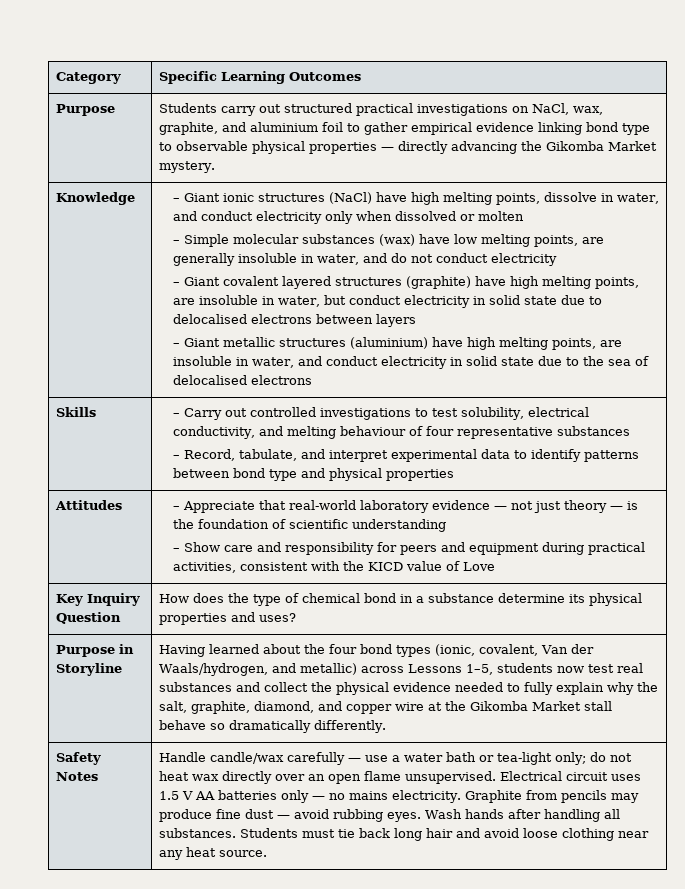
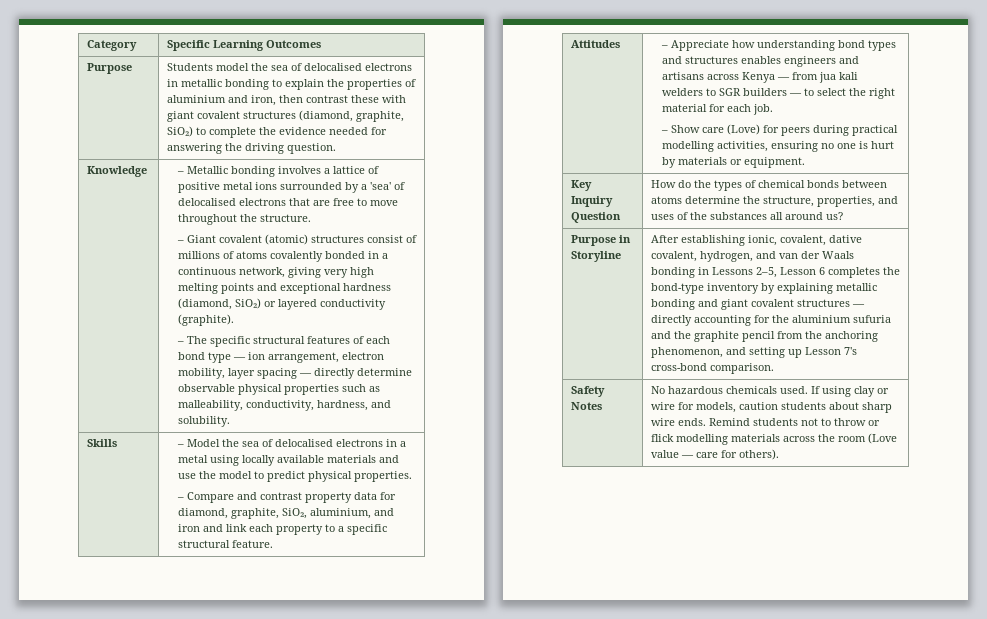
[220,103,603,116] [158,122,650,135] [158,141,657,154] [158,161,215,173] [55,192,135,205] [173,192,660,205] [173,211,525,224] [173,234,605,247] [173,253,558,266] [173,276,640,289] [173,295,603,308] [173,314,417,327] [173,337,623,350] [173,356,650,369] [173,375,313,385] [55,407,96,417] [173,407,590,420] [173,426,631,439] [173,449,640,462] [173,468,455,481] [54,500,122,510] [173,500,639,513] [173,519,447,532] [173,542,646,555] [173,561,496,573] [55,593,140,606] [55,612,121,624] [158,593,642,606] [158,612,296,625] [55,644,134,657] [55,663,122,676] [158,644,594,657] [158,663,643,676] [158,682,658,695] [158,701,612,714] [158,720,386,733] [55,752,101,765] [55,772,98,781] [158,752,632,765] [158,771,641,784] [158,790,639,803] [158,809,620,822] [158,828,649,841] [158,847,267,860] carry out structured practical investigations on NaCl, wax, graphite, and aluminium foil to gather empirical evidence linking bond type to observable physical properties — directly advancing the Gikomba Market mystery. // Knowledge | – Giant ionic structures (NaCl) have high melting points, dissolve in water, and conduct electricity only when dissolved or molten // – Simple molecular substances (wax) have low melting points, are generally insoluble in water, and do not conduct electricity // – Giant covalent layered structures (graphite) have high melting points, are insoluble in water, but conduct electricity in solid state due to delocalised electrons between layers // – Giant metallic structures (aluminium) have high melting points, are insoluble in water, and conduct electricity in solid state due to the sea of delocalised electrons // Skills | – Carry out controlled investigations to test solubility, electrical conductivity, and melting behaviour of four representative substances // – Record, tabulate, and interpret experimental data to identify patterns between bond type and physical properties // Attitudes | – Appreciate that real-world laboratory evidence — not just theory — is the foundation of scientific understanding // – Show care and responsibility for peers and equipment during practical activities, consistent with the KICD value of Love // Key Inquiry Question | How does the type of chemical bond in a substance determine its physical properties and uses? // Purpose in Storyline | Having learned about the four bond types (ionic, covalent, Van der Waals/hydrogen, and metallic) across Lessons 1–5, students now test real substances and collect the physical evidence needed to fully explain why the salt, graphite, diamond, and copper wire at the Gikomba Market stall behave so dramatically differently. // Safety Notes | Handle candle/wax carefully — use a water bath or tea-light only; do not heat wax directly over an open flame unsupervised. Electrical circuit uses 1.5 V AA batteries only — no mains electricity. Graphite from pencils may produce fine dust — avoid rubbing eyes. Wash hands after handling all substances. Students must tie back long hair and avoid loose clothing near any heat source. -> [215,63,412,71] [166,79,416,90] [166,95,406,106] [166,110,404,122] [166,126,387,138] [166,143,336,154] [86,166,147,177] [176,166,379,177] [177,182,405,193] [177,198,398,206] [177,214,311,225] [176,234,417,245] [177,251,388,262] [177,267,374,278] [177,283,391,294] [177,298,386,310] [177,314,234,326] [176,336,390,347] [177,352,384,363] [177,368,412,379] [177,384,380,395] [177,400,391,411] [177,416,230,427] [86,439,117,447] [176,439,406,447] [177,455,399,466] [177,471,412,482] [176,492,396,503] [177,508,394,519] [177,524,387,535] [177,540,273,548] [570,40,620,48] [660,40,896,51] [661,56,859,67] [661,72,858,83] [661,88,895,99] [661,104,773,115] [660,124,898,136] [661,141,894,152] [661,157,805,168] [570,180,592,191] [570,196,613,207] [570,212,621,223] [650,180,887,191] [650,196,898,207] [650,212,843,220] [570,235,631,246] [570,251,621,262] [650,235,862,246] [650,251,854,262] [650,267,900,278] [650,283,877,294] [650,299,865,310] [650,315,891,326] [650,331,878,342] [650,347,857,358] [650,363,774,374] [570,386,605,397] [570,402,602,410] [650,386,889,397] [650,402,892,413] [650,418,880,426] [650,433,897,445] [650,449,779,460] model the sea of delocalised electrons in metallic bonding to explain the properties of aluminium and iron, then contrast these with giant covalent structures (diamond, graphite, SiO₂) to complete the evidence needed for answering the driving question. // Knowledge | – Metallic bonding involves a lattice of positive metal ions surrounded by a 'sea' of delocalised electrons that are free to move throughout the structure. // – Giant covalent (atomic) structures consist of millions of atoms covalently bonded in a continuous network, giving very high melting points and exceptional hardness (diamond, SiO₂) or layered conductivity (graphite). // – The specific structural features of each bond type — ion arrangement, electron mobility, layer spacing — directly determine observable physical properties such as malleability, conductivity, hardness, and solubility. // Skills | – Model the sea of delocalised electrons in a metal using locally available materials and use the model to predict physical properties. // – Compare and contrast property data for diamond, graphite, SiO₂, aluminium, and iron and link each property to a specific structural feature. // Attitudes | – Appreciate how understanding bond types and structures enables engineers and artisans across Kenya — from jua kali welders to SGR builders — to select the right material for each job. // – Show care (Love) for peers during practical modelling activities, ensuring no one is hurt by materials or equipment. // Key Inquiry Question | How do the types of chemical bonds between atoms determine the structure, properties, and uses of the substances all around us? // Purpose in Storyline | After establishing ionic, covalent, dative covalent, hydrogen, and van der Waals bonding in Lessons 2–5, Lesson 6 completes the bond-type inventory by explaining metallic bonding and giant covalent structures — directly accounting for the aluminium sufuria and the graphite pencil from the anchoring phenomenon, and setting up Lesson 7's cross-bond comparison. // Safety Notes | No hazardous chemicals used. If using clay or wire for models, caution students about sharp wire ends. Remind students not to throw or flick modelling materials across the room (Love value — care for others).

